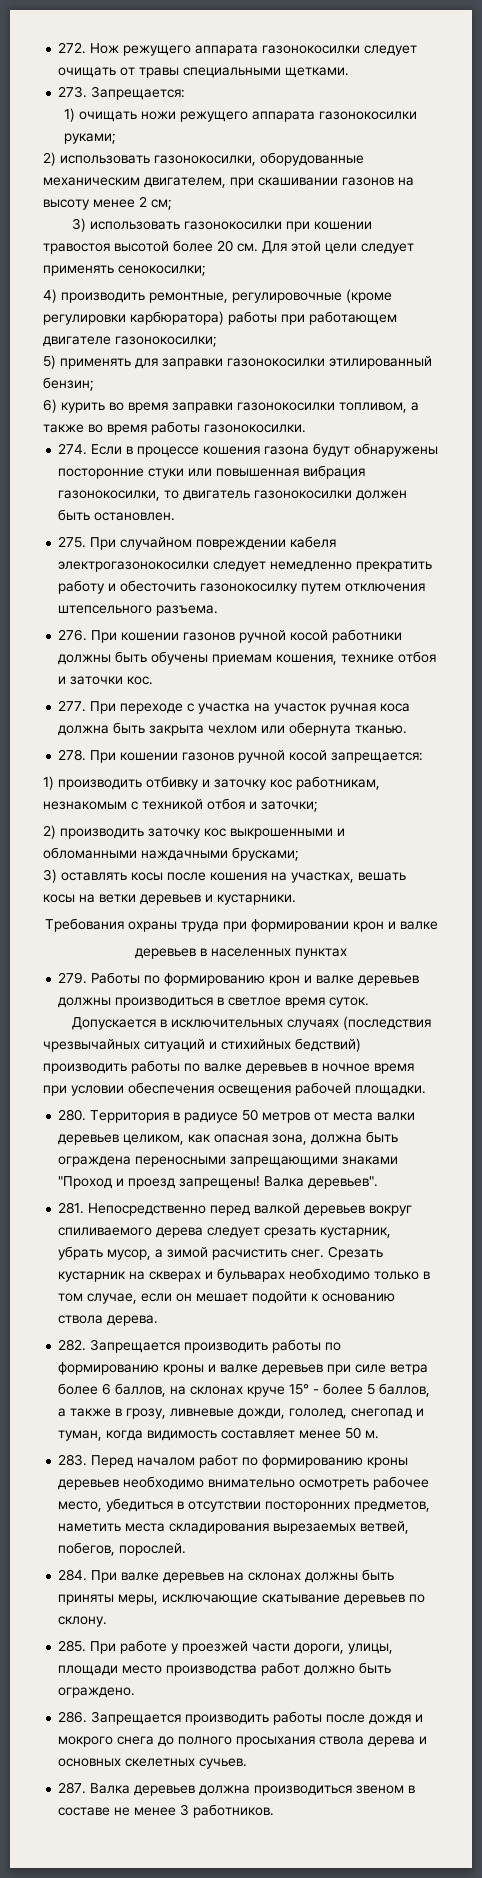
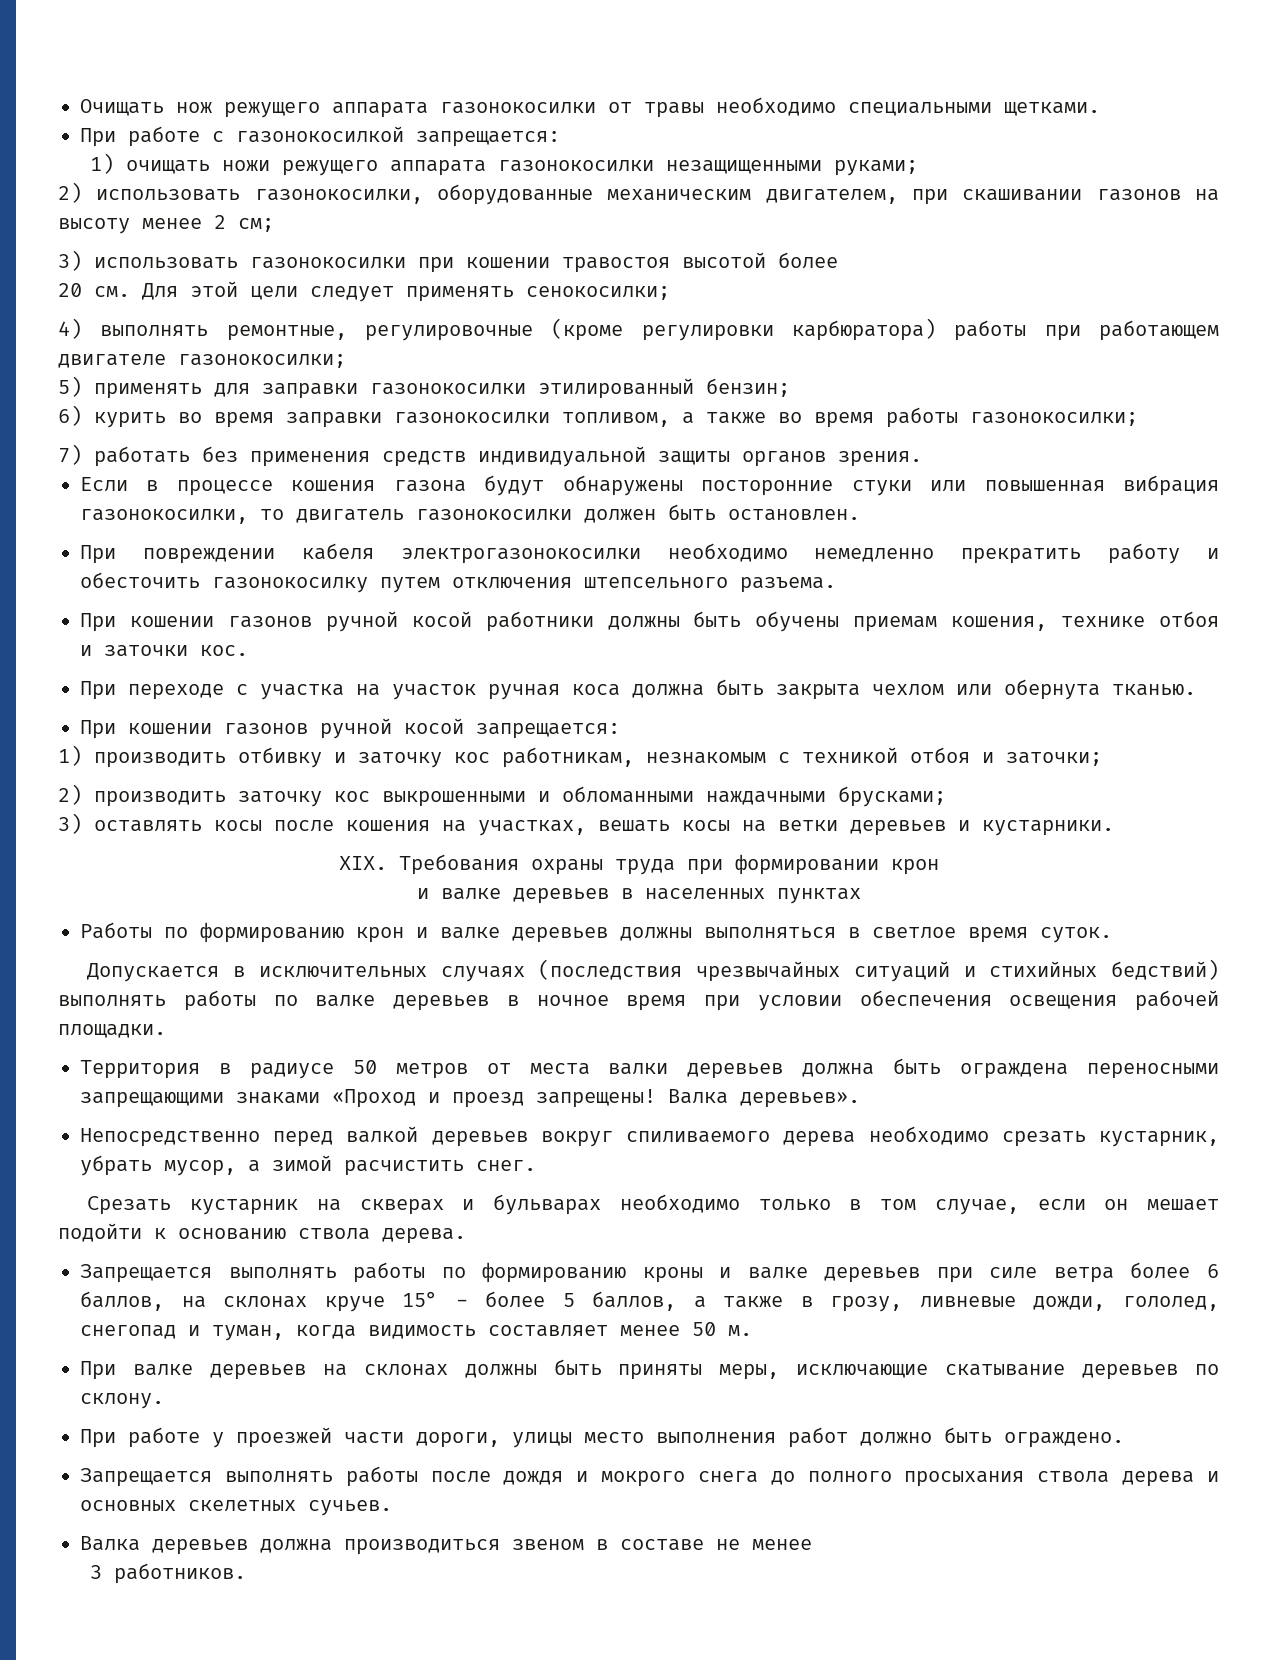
[58,42,418,56] [58,67,117,78] 272. Нож режущего аппарата газонокосилки следует очищать -> [80,99,596,118] Очищать нож режущего аппарата газонокосилки
(180, 72) none -> [716,97,836,116] необходимо
[58,86,186,100] 273. Запрещается: -> [80,126,560,147] При работе с газонокосилкой запрещается:
(417, 115) none -> [666,160,823,174] незащищенными
(213, 246) none -> (838, 260) //
[61,292,145,303] производить -> [100,325,209,337] выполнять
[204,424,306,433] [58,443,88,455] газонокосилки. // 274. -> [970,412,1138,426] [58,444,922,467] газонокосилки; // 7) работать без применения средств индивидуальной защиты органов зрения. //
[58,536,193,550] 275. При случайном -> [80,545,116,564] При
[213,561,267,572] следует -> [667,543,788,562] необходимо
[58,629,88,641] 276. -> (836, 585) none
[58,700,87,712] 277. -> (248, 650) none
[58,749,87,761] 278. -> (1196, 690) none
(296, 899) none -> [338,856,387,870] XIX.
[387,921,438,930] и валке // -> [416,888,501,900] // и валке
[58,972,88,984] 279. -> (861, 896) none
[115,997,214,1008] производиться -> [704,927,836,939] выполняться
[43,1063,127,1074] производить -> [58,995,166,1007] выполнять
[58,1109,87,1121] 280. -> (166, 1031) none
[123,1134,308,1145] целиком, как опасная зона, -> (784, 1071) none
[58,1176,113,1189] "Проход -> [332,1089,416,1108] «Проход
[308,1176,379,1189] [58,1202,85,1214] деревьев". // 281. -> [740,1092,860,1108] деревьев». //
[207,1227,261,1238] следует -> [868,1126,989,1145] необходимо
(325, 1253) none -> (536, 1165) //
[58,1339,269,1353] 282. Запрещается производить -> [80,1264,337,1283] Запрещается выполнять
[58,1454,409,1468] [58,1476,430,1490] [58,1498,431,1512] [58,1521,410,1534] [58,1542,187,1556] [58,1569,88,1581] 283. Перед началом работ по формированию кроны деревьев необходимо внимательно осмотреть рабочее место, убедиться в отсутствии посторонних предметов, наметить места складирования вырезаемых ветвей, побегов, порослей. // 284. -> (752, 1330) none
[58,1640,87,1652] 285. -> (164, 1401) none
[348,1643,394,1654] [58,1665,258,1676] улицы, площади место производства -> [512,1432,776,1448] улицы место выполнения
[58,1711,270,1725] 286. Запрещается производить -> [80,1468,333,1487] Запрещается выполнять
[58,1782,87,1794] 287. -> (392, 1508) none
(177, 1811) none -> (812, 1544) //

